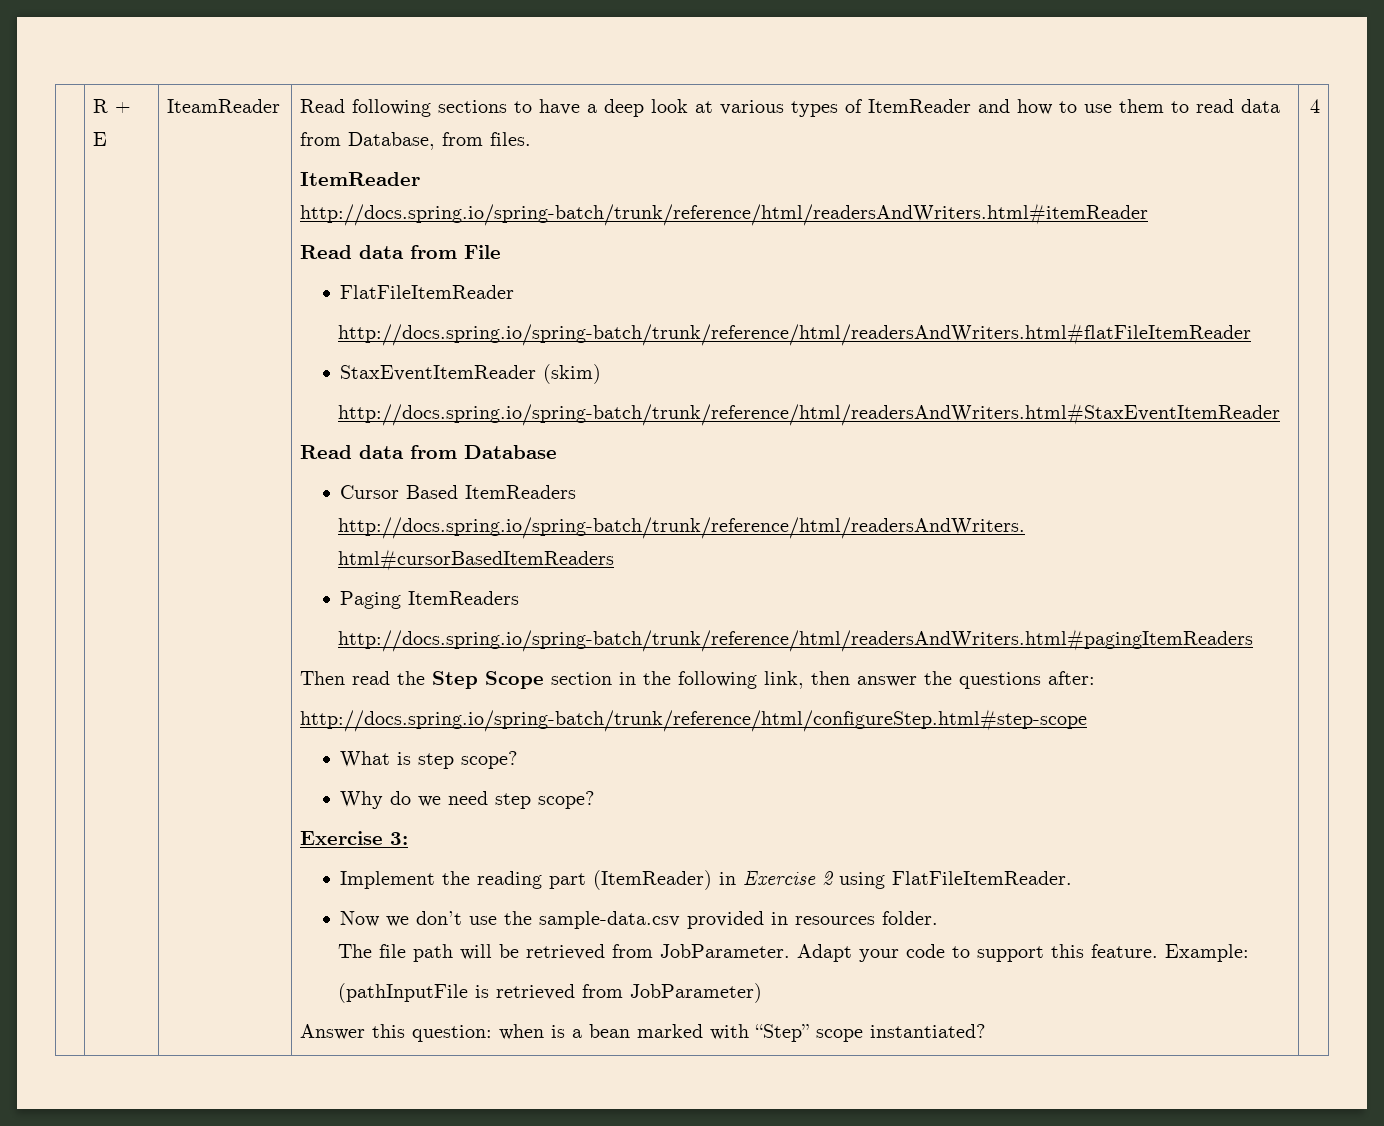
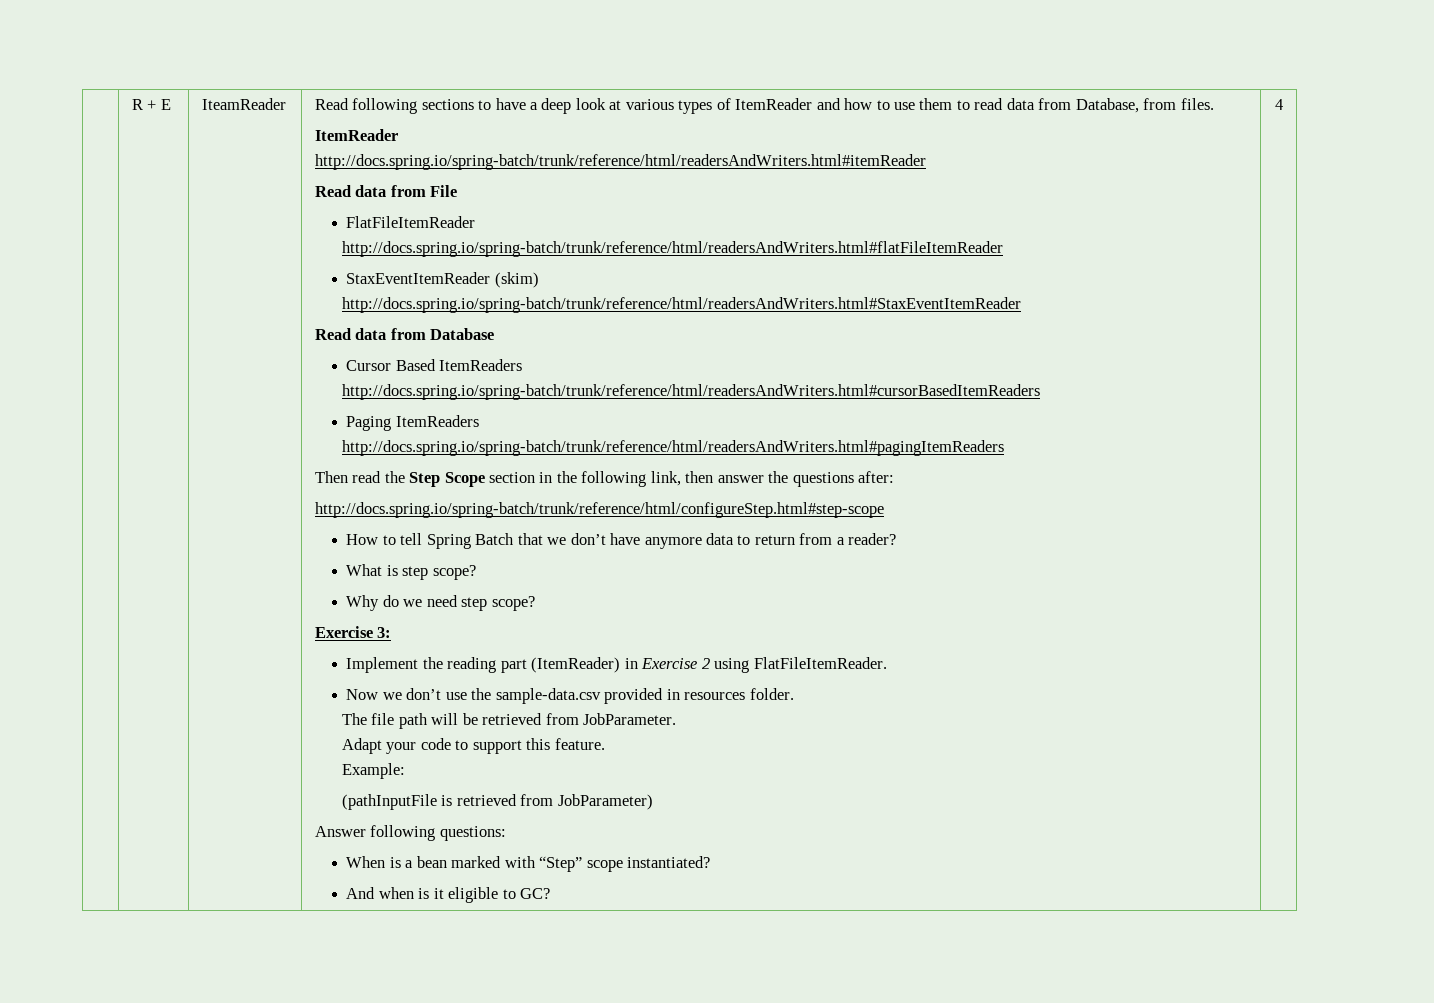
(1088, 720) none -> [346,533,897,549] // How to tell Spring Batch that we don’t have anymore data to return from a reader?
(790, 951) none -> (677, 719) //
(1158, 951) none -> (605, 744) //
[372,1024,545,1042] this question: when -> [370,825,506,841] [346,856,386,868] following questions: // When
(986, 1031) none -> [346,887,551,903] // And when is it eligible to GC?

